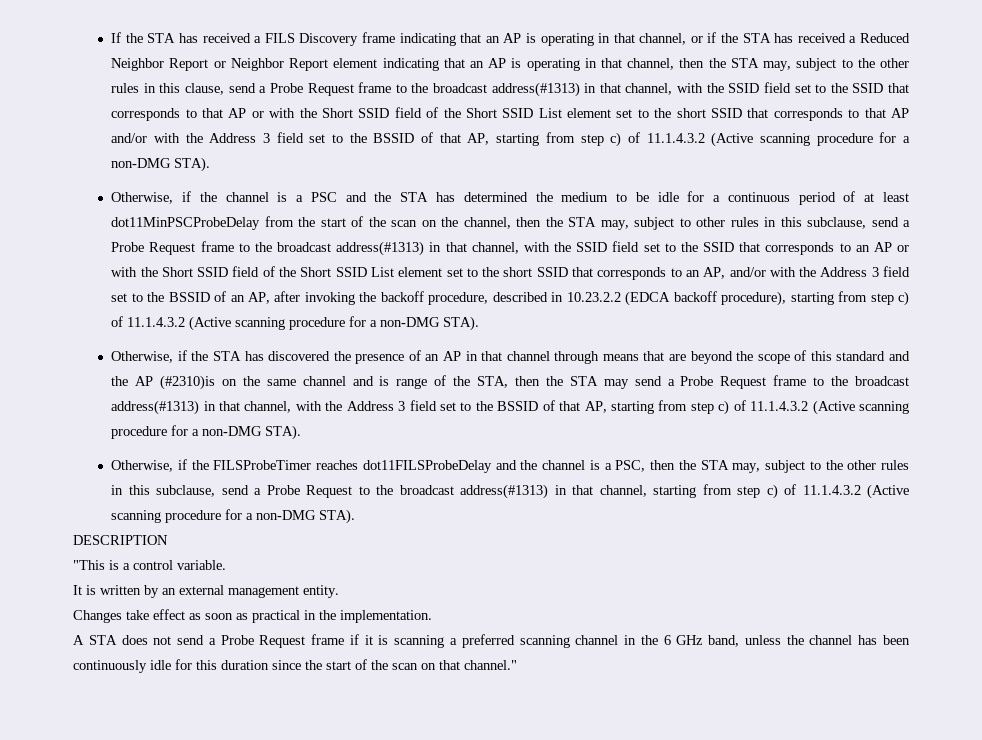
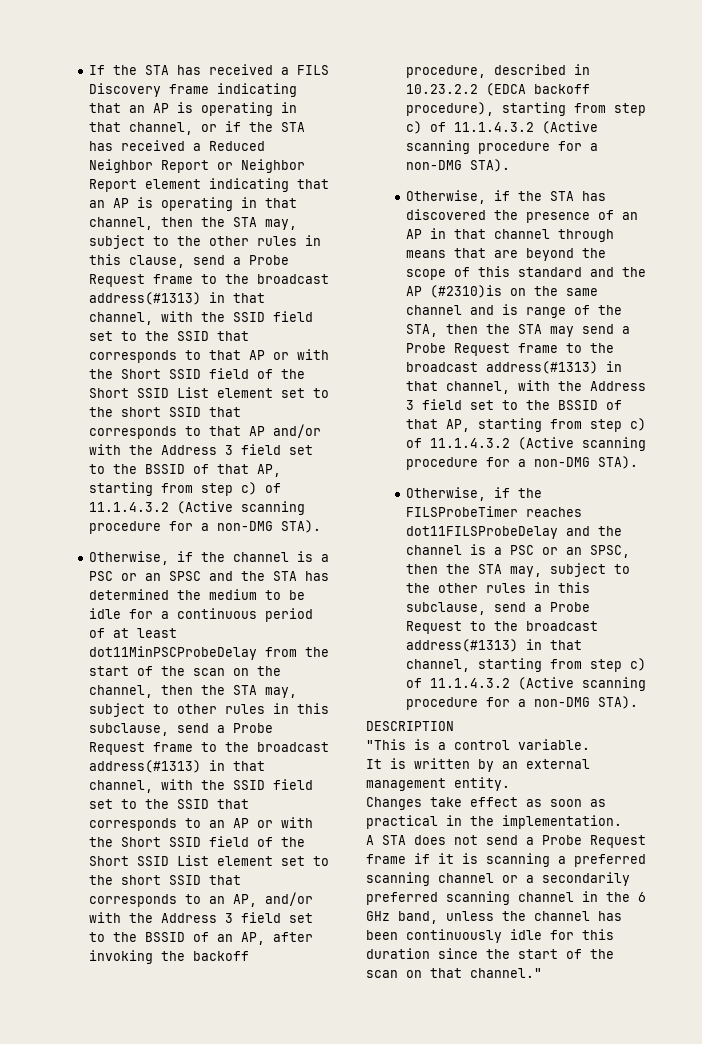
(337, 197) none -> [121,571,202,581] or an SPSC
[615,460,646,472] PSC, -> [510,545,631,558] PSC or an SPSC,
(619, 640) none -> [502,872,630,886] [366,891,574,905] or a secondarily preferred scanning channel

